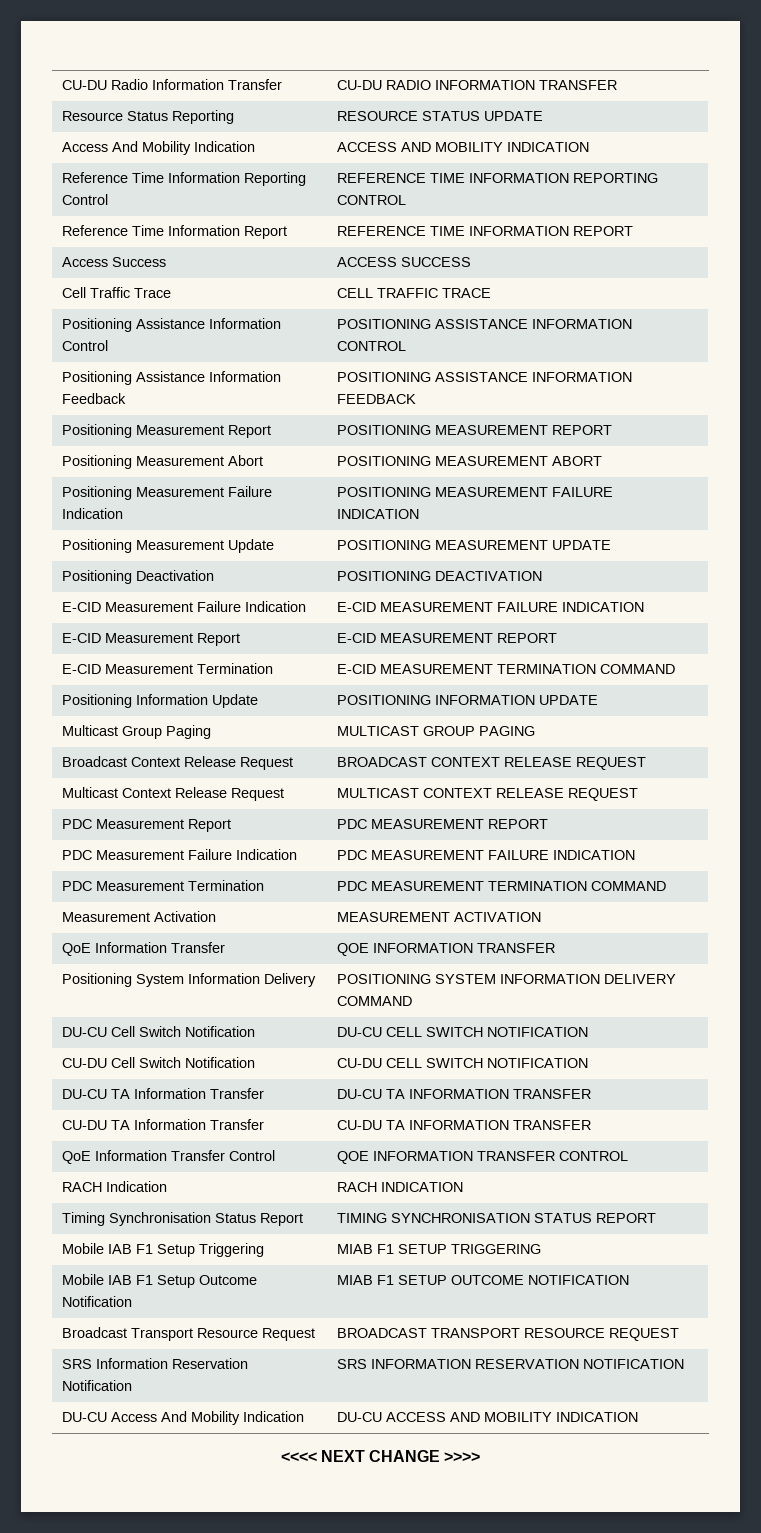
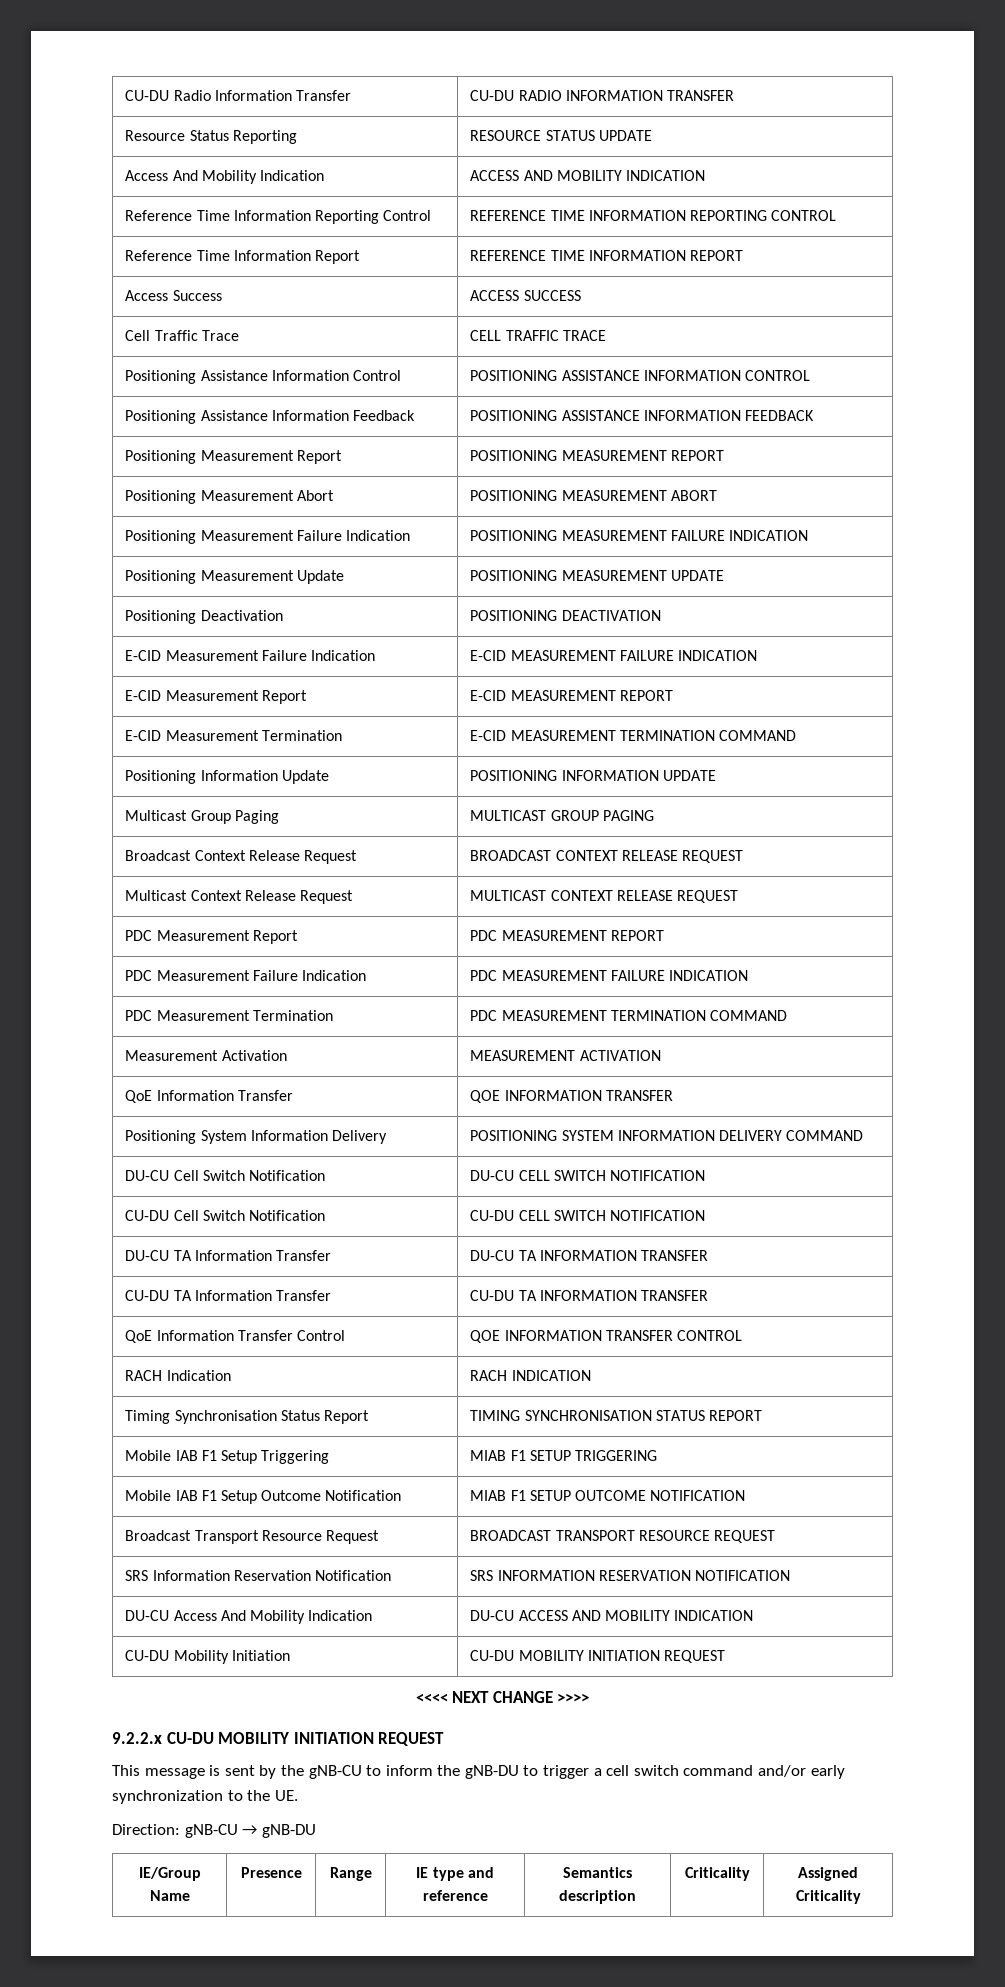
[280,1450,481,1462] // <<<< NEXT CHANGE >>>> -> [125,1650,290,1664] [470,1650,726,1663] [415,1691,590,1703] [112,1732,445,1746] [112,1765,845,1779] [112,1790,298,1804] [112,1824,316,1838] [138,1867,201,1881] [149,1890,190,1901] [240,1867,302,1878] [329,1867,372,1881] [416,1867,494,1881] [422,1890,488,1901] [563,1867,632,1878] [559,1890,636,1904] [684,1867,750,1881] [798,1867,858,1881] [795,1890,861,1904] // CU-DU Mobility Initiation | CU-DU MOBILITY INITIATION REQUEST // <<<< NEXT CHANGE >>>> // 9.2.2.x CU-DU MOBILITY INITIATION REQUEST // This message is sent by the gNB-CU to inform the gNB-DU to trigger a cell switch command and/or early synchronization to the UE. // Direction: gNB-CU → gNB-DU // IE/Group Name | Presence | Range | IE type and reference | Semantics description | Criticality | Assigned Criticality

